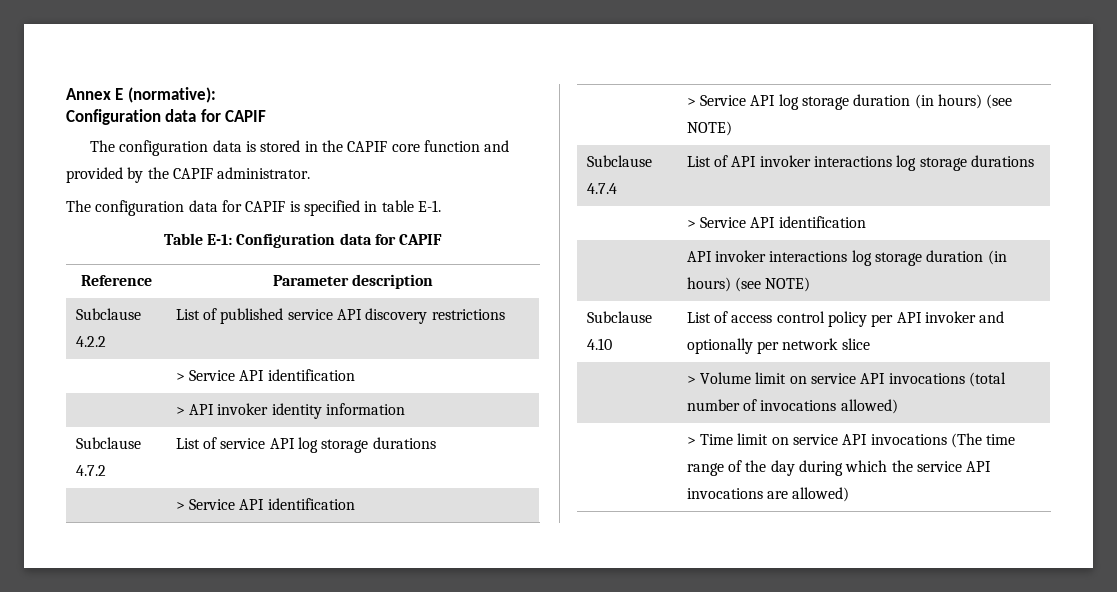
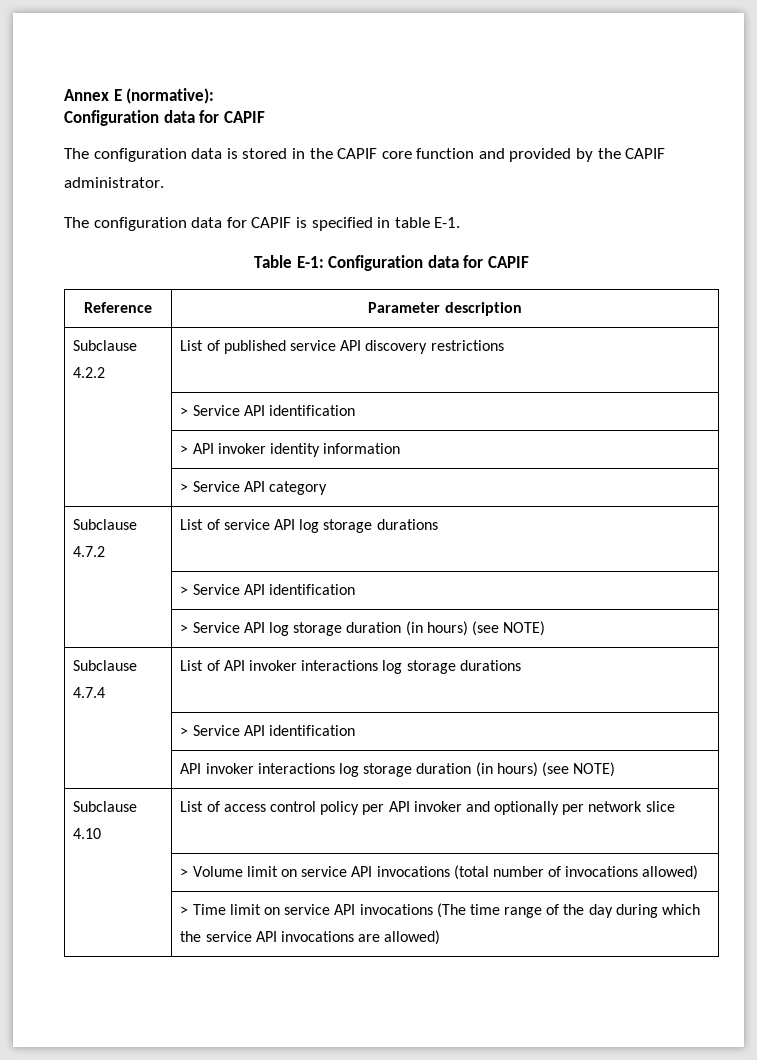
(406, 409) none -> [180,481,328,495] // | > Service API category

